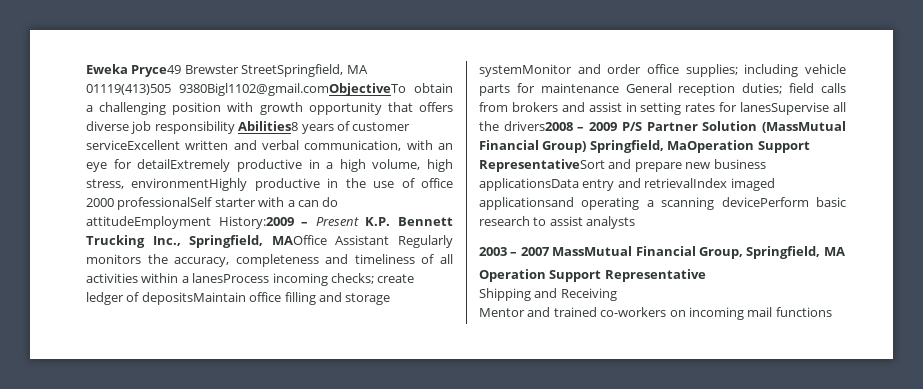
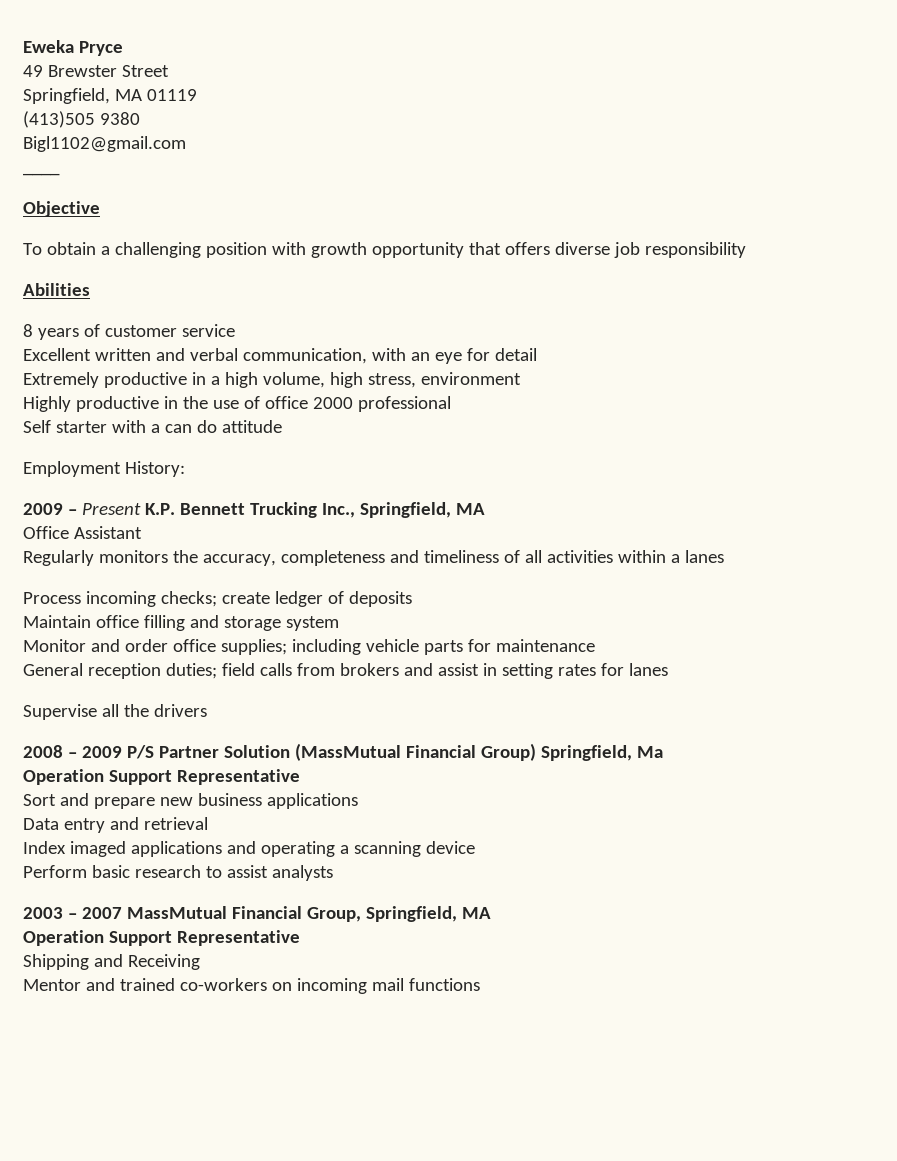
[131,64,368,77] [86,83,406,96] Pryce49 Brewster StreetSpringfield, MA 01119(413)505 9380Bigl1102@gmail.comObjectiveTo -> [78,41,123,56] [23,65,169,77] [23,88,197,104] [23,111,140,128] [23,136,186,152] [23,173,60,176] [23,201,100,217] [23,243,42,255] Pryce // 49 Brewster Street // Springfield, MA 01119 // (413)505 9380 // Bigl1102@gmail.com // ____ // Objective // To
[238,121,299,131] Abilities8 -> [23,283,90,296] [23,324,33,337] // Abilities // 8
[86,140,180,150] serviceExcellent -> [181,324,235,337] [23,348,91,361] service // Excellent
[137,159,231,172] detailExtremely -> [494,348,537,361] [23,372,99,388] detail // Extremely
[131,178,248,191] environmentHighly -> [420,372,521,385] [23,396,71,412] environment // Highly
[117,197,213,210] professionalSelf -> [357,396,451,412] [23,420,51,433] professional // Self
[86,216,294,229] attitudeEmployment History:2009 -> [221,420,282,433] [23,461,185,477] [23,503,63,515] attitude // Employment History: // 2009
[271,235,327,245] MAOffice -> [455,503,485,515] [23,526,69,539] MA // Office
(390, 240) none -> (142, 532) //
[192,273,270,283] lanesProcess -> [684,550,724,563] [23,592,81,604] lanes // Process
[141,292,246,305] depositsMaintain -> [348,591,412,607] [23,615,91,628] deposits // Maintain
[479,64,572,77] systemMonitor -> [285,616,339,631] [23,639,86,652] system // Monitor
(619, 88) none -> (595, 645) //
[740,102,846,115] [479,121,573,131] lanesSupervise all the drivers2008 -> [628,663,668,676] [23,704,207,720] [23,745,63,758] lanes // Supervise all the drivers // 2008
[667,140,810,153] [479,159,766,172] [479,178,775,191] [479,197,574,210] MaOperation Support RepresentativeSort and prepare new business applicationsData entry and retrievalIndex imaged applicationsand -> [636,746,663,758] [23,769,300,785] [23,793,358,809] [23,817,208,833] [23,841,256,857] Ma // Operation Support Representative // Sort and prepare new business applications // Data entry and retrieval // Index imaged applications and
[721,197,809,207] devicePerform -> [425,841,475,854] [23,865,87,878] device // Perform

